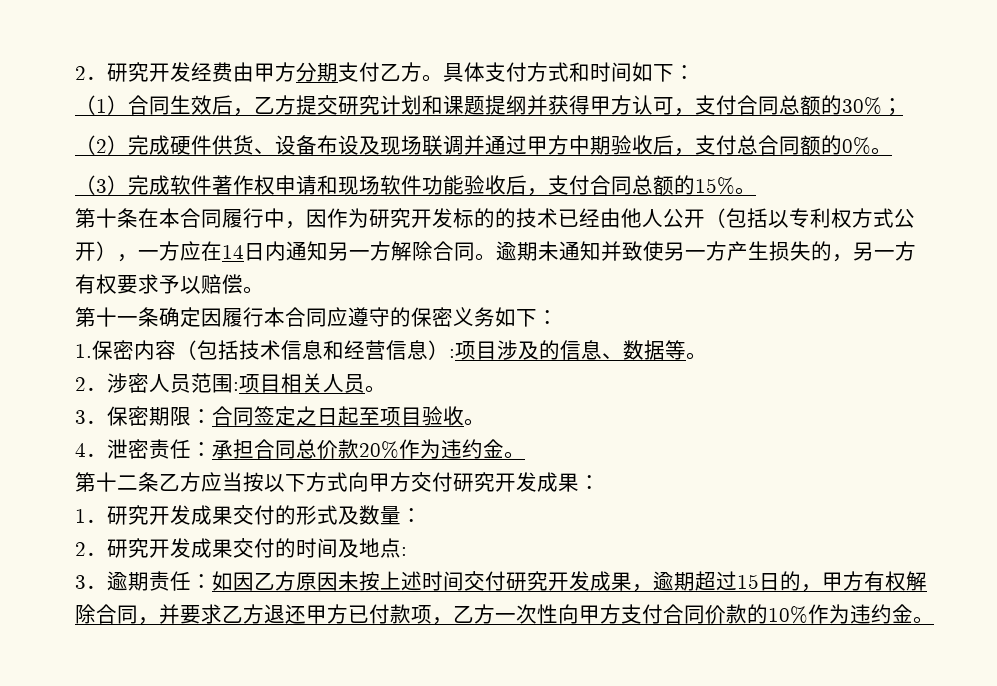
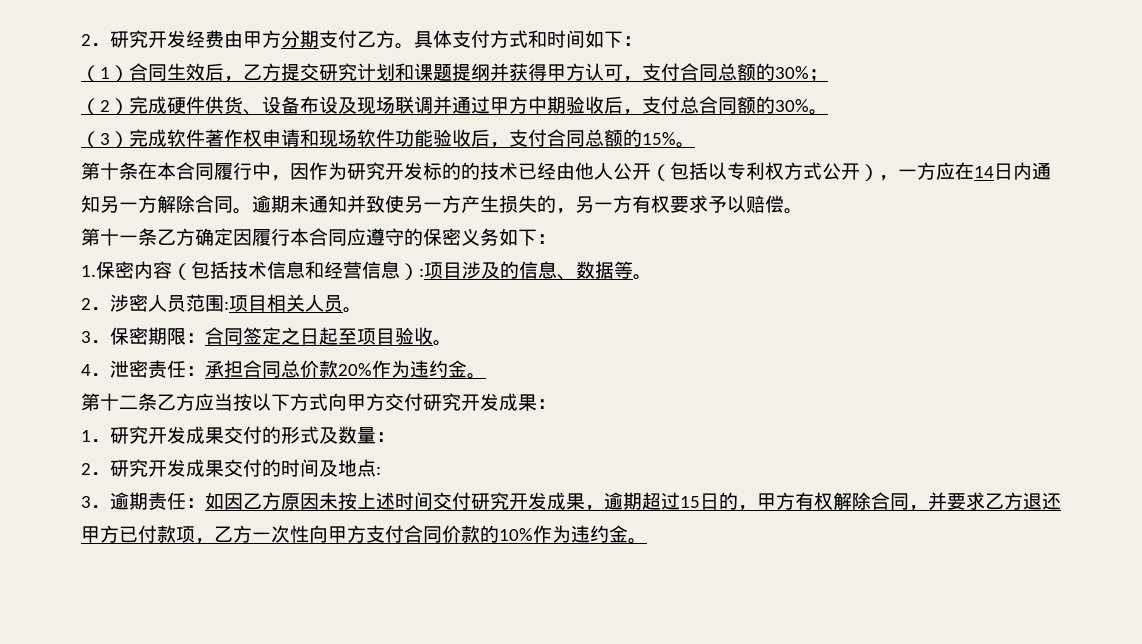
[842,137,871,155] 0% -> [775,99,809,112] 30%
(159, 317) none -> [157,228,195,246] 乙方

